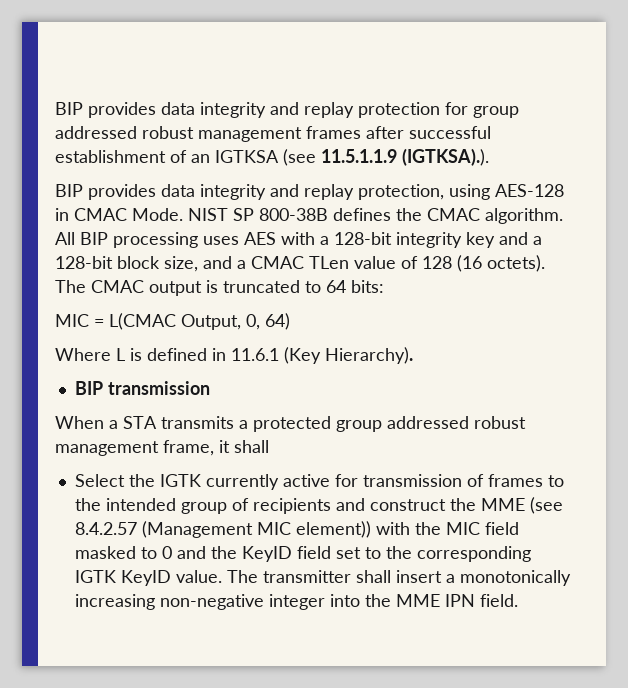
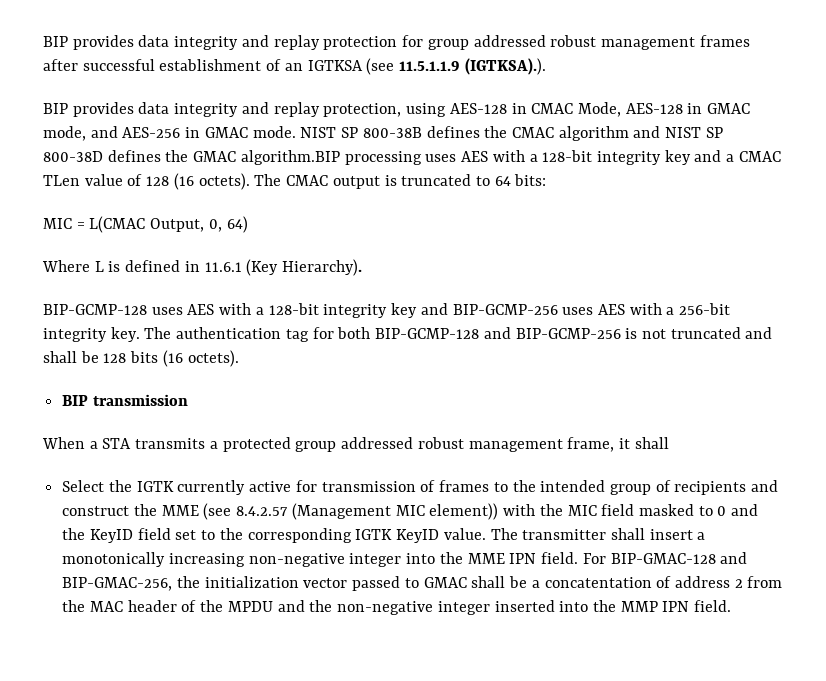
[132,208,183,221] Mode. -> [577,102,751,117] [43,126,296,141] Mode, AES-128 in GMAC mode, and AES-256 in GMAC mode.
[485,208,563,224] [55,232,108,245] algorithm. All BIP -> [558,126,723,141] [43,150,340,165] algorithm and NIST SP 800-38D defines the GMAC algorithm.BIP
[55,256,246,272] 128-bit block size, and a -> (735, 158) none
(413, 355) none -> [43,303,731,318] [43,327,773,342] [43,350,239,367] // BIP-GCMP-128 uses AES with a 128-bit integrity key and BIP-GCMP-256 uses AES with a 256-bit integrity key. The authentication tag for both BIP-GCMP-128 and BIP-GCMP-256 is not truncated and shall be 128 bits (16 octets).
(518, 600) none -> [582,552,748,564] [62,576,783,591] [62,600,732,615] For BIP-GMAC-128 and BIP-GMAC-256, the initialization vector passed to GMAC shall be a concatentation of address 2 from the MAC header of the MPDU and the non-negative integer inserted into the MMP IPN field.

